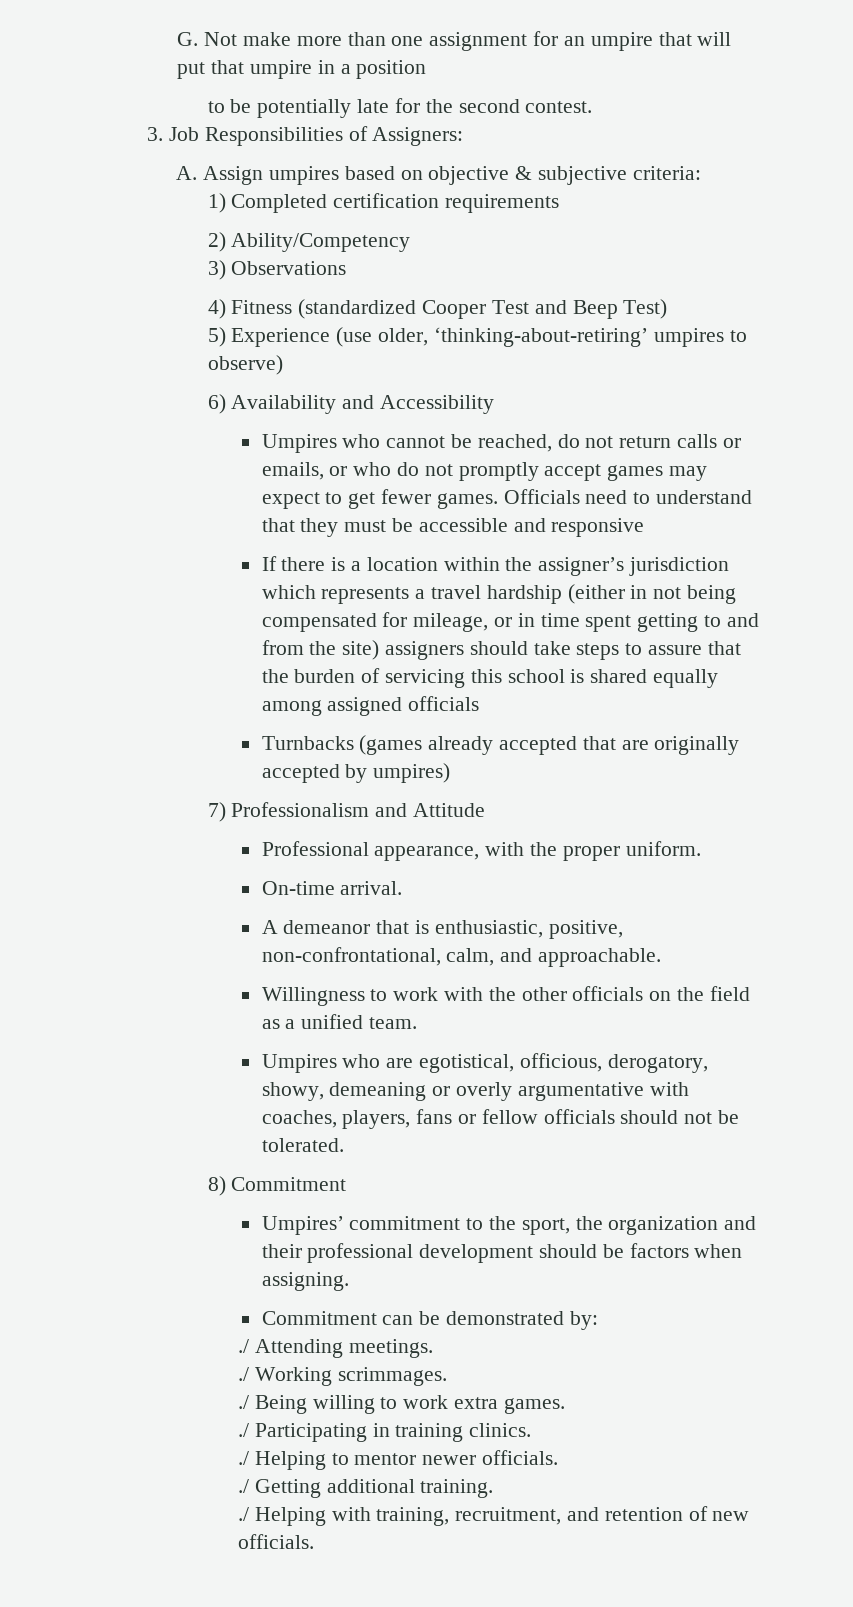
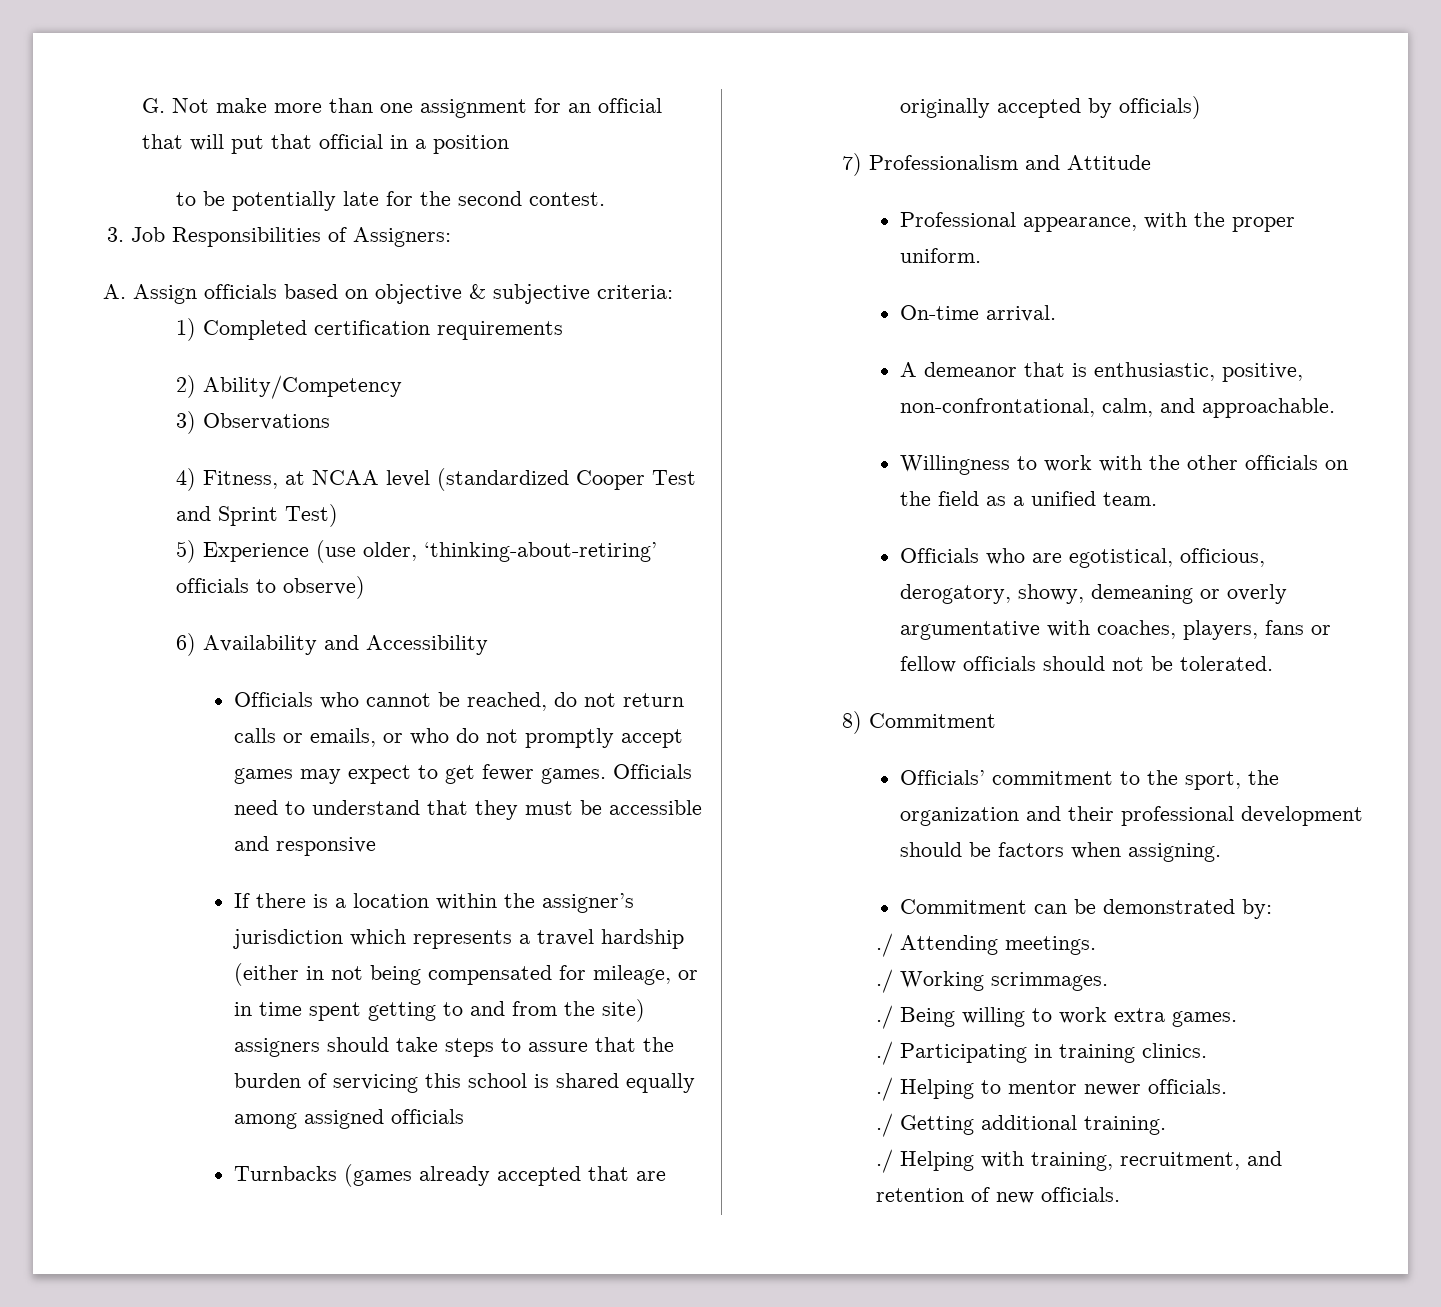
[590,32,653,51] umpire -> [597,98,662,113] official
[250,60,313,79] umpire -> [318,134,383,149] official
[268,166,339,185] umpires -> [203,284,277,299] officials
[231,300,293,314] Fitness -> [202,470,430,489] Fitness, at NCAA level
[572,300,618,319] Beep -> [217,506,278,526] Sprint
[653,328,724,347] umpires -> [175,578,249,593] officials
[261,434,337,453] Umpires -> [233,692,313,707] Officials
[373,763,451,783] umpires) -> [1118,96,1201,119] officials)
[261,1054,337,1073] Umpires -> [899,548,979,563] Officials
[261,1216,344,1235] Umpires’ -> [899,770,985,785] Officials’

